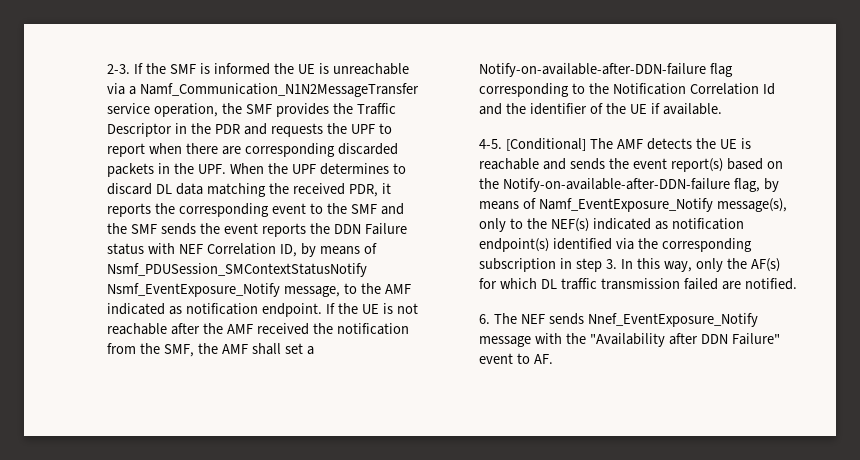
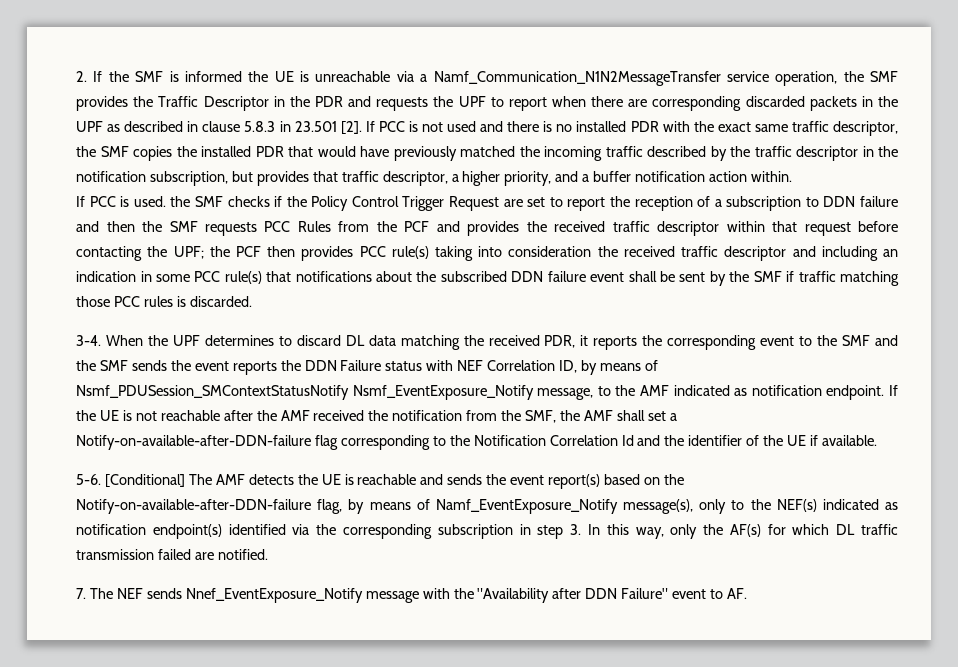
[107,64,131,74] 2-3. -> [76,71,88,82] 2.
[198,164,227,174] UPF. -> [76,121,898,136] [76,146,898,161] [76,171,792,186] [76,196,898,211] [76,221,899,236] [76,246,898,261] [76,271,899,286] [76,296,252,307] [76,335,102,346] UPF as described in clause 5.8.3 in 23.501 [2]. If PCC is not used and there is no installed PDR with the exact same traffic descriptor, the SMF copies the installed PDR that would have previously matched the incoming traffic described by the traffic descriptor in the notification subscription, but provides that traffic descriptor, a higher priority, and a buffer notification action within. // If PCC is used. the SMF checks if the Policy Control Trigger Request are set to report the reception of a subscription to DDN failure and then the SMF requests PCC Rules from the PCF and provides the received traffic descriptor within that request before contacting the UPF; the PCF then provides PCC rule(s) taking into consideration the received traffic descriptor and including an indication in some PCC rule(s) that notifications about the subscribed DDN failure event shall be sent by the SMF if traffic matching those PCC rules is discarded. // 3-4.
[479,139,503,149] 4-5. -> [76,474,102,485] 5-6.
[479,314,491,324] 6. -> [76,588,87,599] 7.

